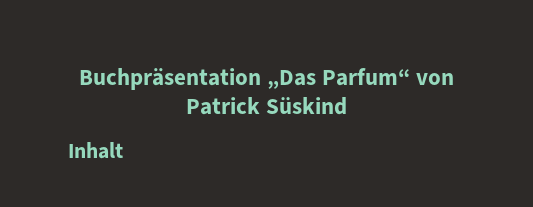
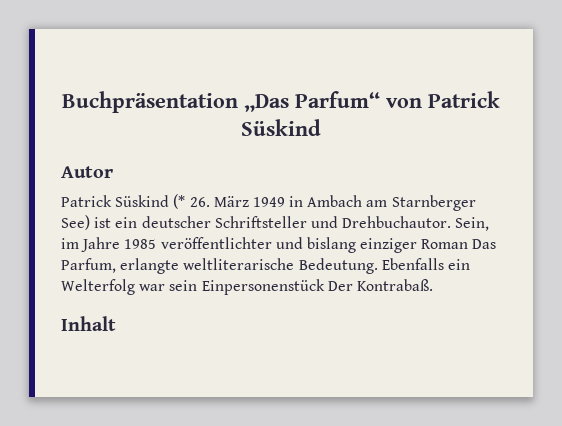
(348, 106) none -> [61,166,113,178] [61,194,476,211] [61,215,490,231] [61,237,497,253] [61,258,470,274] [61,279,433,295] // Autor // Patrick Süskind (* 26. März 1949 in Ambach am Starnberger See) ist ein deutscher Schriftsteller und Drehbuchautor. Sein, im Jahre 1985 veröffentlichter und bislang einziger Roman Das Parfum, erlangte weltliterarische Bedeutung. Ebenfalls ein Welterfolg war sein Einpersonenstück Der Kontrabaß.

